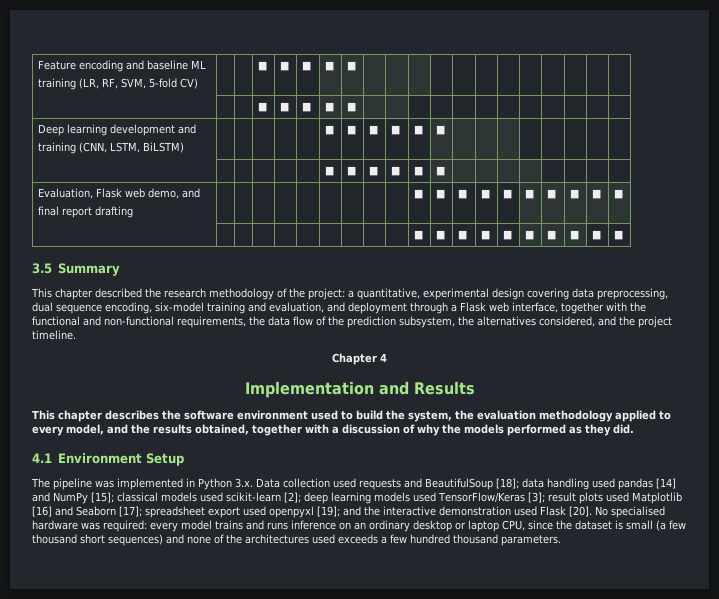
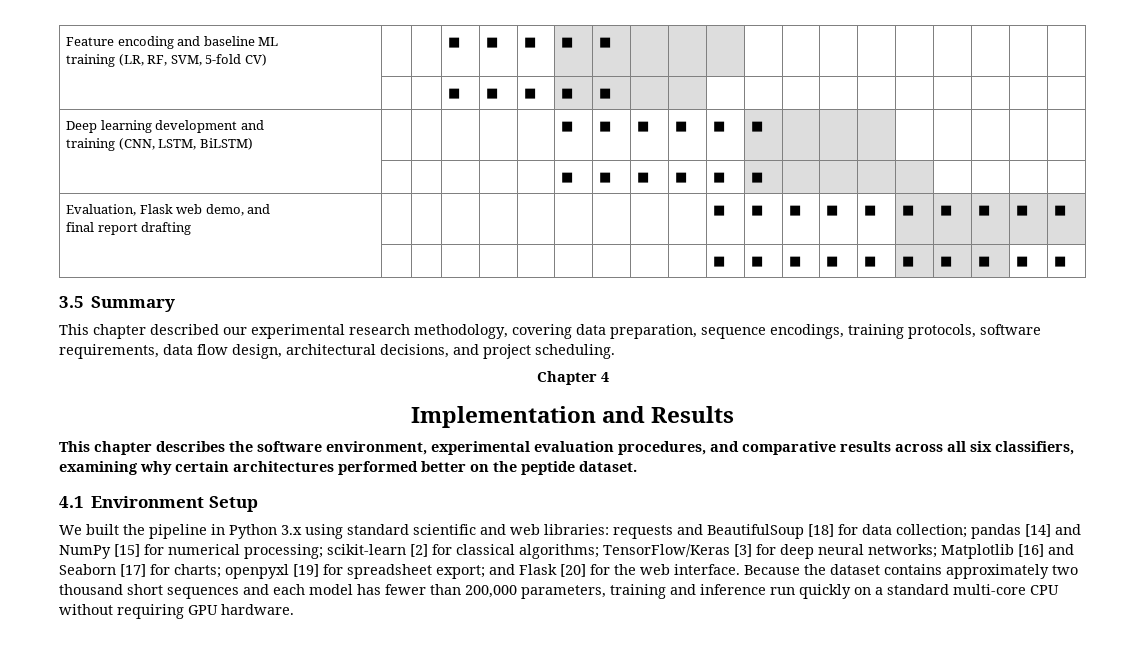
[145,288,668,300] [32,302,646,314] [32,316,672,328] [32,330,76,340] the research methodology of the project: a quantitative, experimental design covering data preprocessing, dual sequence encoding, six-model training and evaluation, and deployment through a Flask web interface, together with the functional and non-functional requirements, the data flow of the prediction subsystem, the alternatives considered, and the project timeline. -> [223,324,1041,339] [59,344,615,359] our experimental research methodology, covering data preparation, sequence encodings, training protocols, software requirements, data flow design, architectural decisions, and project scheduling.
[237,410,671,422] [32,424,634,436] [32,453,184,466] [31,478,676,490] [32,492,682,504] [32,506,665,518] [32,520,686,532] [32,534,561,546] environment used to build the system, the evaluation methodology applied to every model, and the results obtained, together with a discussion of why the models performed as they did. // 4.1 Environment Setup // The pipeline was implemented in Python 3.x. Data collection used requests and BeautifulSoup [18]; data handling used pandas [14] and NumPy [15]; classical models used scikit-learn [2]; deep learning models used TensorFlow/Keras [3]; result plots used Matplotlib [16] and Seaborn [17]; spreadsheet export used openpyxl [19]; and the interactive demonstration used Flask [20]. No specialised hardware was required: every model trains and runs inference on an ordinary desktop or laptop CPU, since the dataset is small (a few thousand short sequences) and none of the architectures used exceeds a few hundred thousand parameters. -> [326,441,1074,455] [59,461,637,475] [59,496,258,512] [59,524,1081,539] [59,544,1074,559] [59,564,1078,579] [59,584,1059,599] [59,604,294,619] environment, experimental evaluation procedures, and comparative results across all six classifiers, examining why certain architectures performed better on the peptide dataset. // 4.1 Environment Setup // We built the pipeline in Python 3.x using standard scientific and web libraries: requests and BeautifulSoup [18] for data collection; pandas [14] and NumPy [15] for numerical processing; scikit-learn [2] for classical algorithms; TensorFlow/Keras [3] for deep neural networks; Matplotlib [16] and Seaborn [17] for charts; openpyxl [19] for spreadsheet export; and Flask [20] for the web interface. Because the dataset contains approximately two thousand short sequences and each model has fewer than 200,000 parameters, training and inference run quickly on a standard multi-core CPU without requiring GPU hardware.

